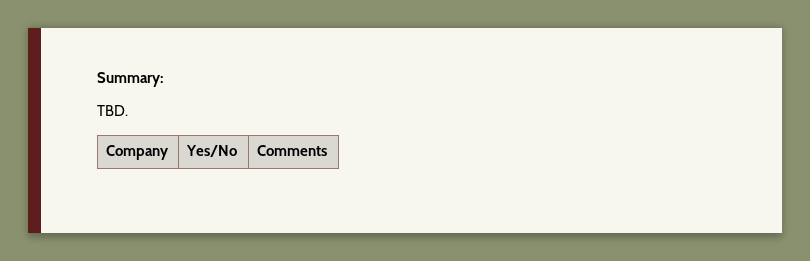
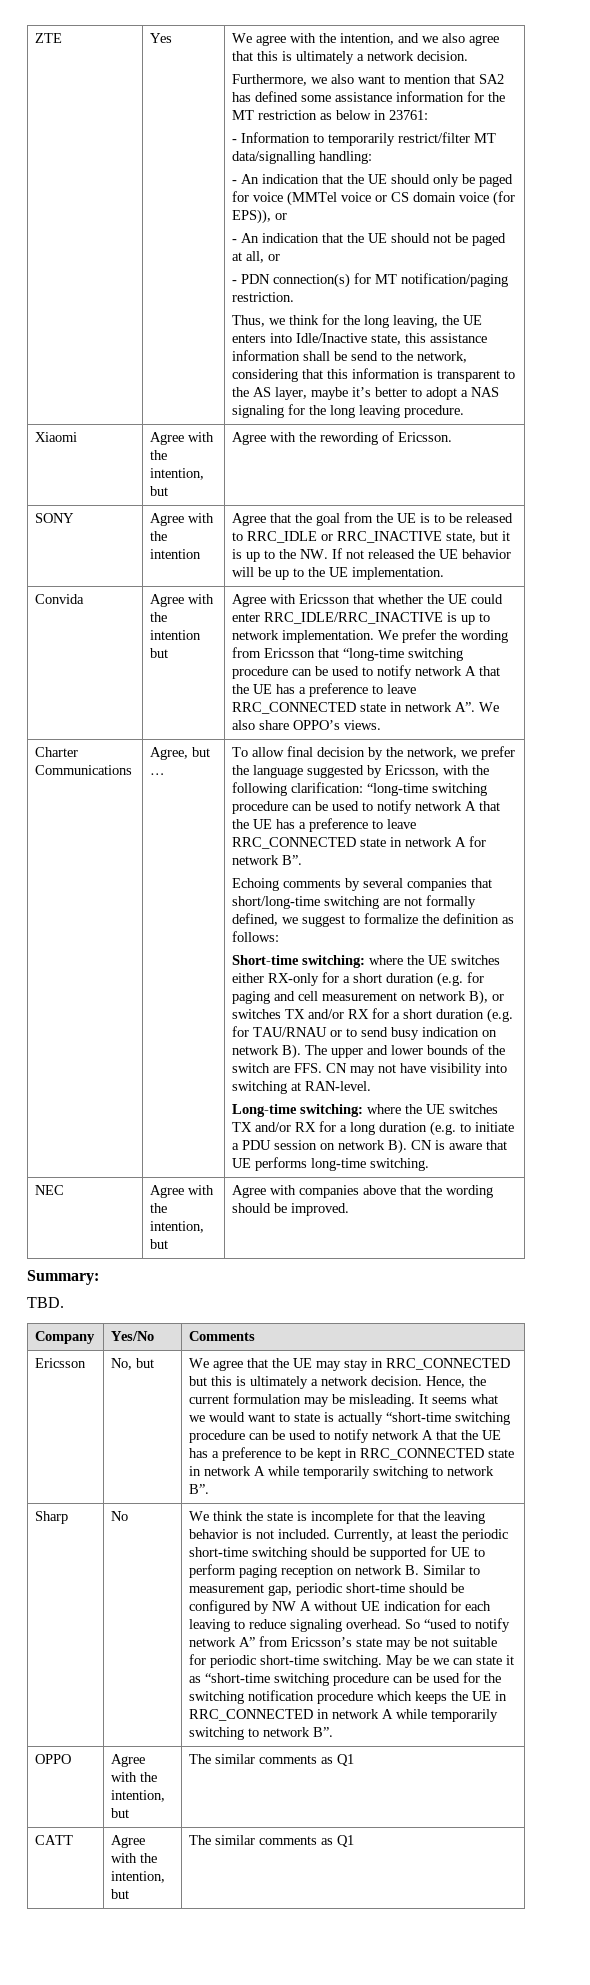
(97, 79) none -> [35,33,63,43] [150,33,173,43] [232,33,500,46] [232,51,469,64] [232,74,505,86] [232,91,506,102] [232,110,429,120] [232,132,497,146] [232,151,373,164] [232,174,514,187] [232,191,516,206] [232,209,288,224] [232,233,507,246] [232,251,281,263] [232,273,509,288] [232,292,295,302] [232,314,483,328] [232,333,488,345] [232,350,468,363] [232,368,516,382] [232,387,500,400] [232,404,465,418] [35,432,78,442] [150,432,215,445] [150,450,168,460] [150,468,205,480] [150,486,169,496] [232,431,453,445] [35,513,75,523] [150,513,215,526] [150,531,168,541] [150,549,202,559] [232,512,514,526] [232,531,511,543] [232,548,512,562] [232,567,445,580] [35,594,85,604] [150,594,215,607] [150,612,168,622] [150,630,202,640] [150,648,169,658] [232,594,504,607] [232,612,491,625] [232,629,509,643] [232,647,464,661] [232,665,501,679] [232,683,417,697] [232,702,500,714] [232,720,382,730] [35,747,79,757] [35,765,133,775] [150,747,211,760] [150,773,166,775] [232,746,516,760] [232,765,490,778] [232,782,488,796] [232,800,501,814] [232,818,417,832] [232,836,487,849] [232,855,303,865] [232,878,493,891] [232,895,477,909] [232,913,515,927] [232,931,280,942] [232,955,501,968] [232,972,485,987] [232,990,505,1005] [232,1008,514,1023] [232,1026,498,1040] [232,1044,506,1059] [232,1063,508,1076] [232,1081,372,1094] [232,1104,499,1117] [232,1121,515,1136] [232,1139,508,1154] [232,1157,430,1171] [35,1185,65,1195] [150,1185,215,1198] [150,1203,168,1213] [150,1221,205,1233] [150,1239,169,1249] [232,1185,494,1198] [232,1203,350,1216] ZTE | Yes | We agree with the intention, and we also agree that this is ultimately a network decision. // Furthermore, we also want to mention that SA2 has defined some assistance information for the MT restriction as below in 23761: // - Information to temporarily restrict/filter MT data/signalling handling: // - An indication that the UE should only be paged for voice (MMTel voice or CS domain voice (for EPS)), or // - An indication that the UE should not be paged at all, or // - PDN connection(s) for MT notification/paging restriction. // Thus, we think for the long leaving, the UE enters into Idle/Inactive state, this assistance information shall be send to the network, considering that this information is transparent to the AS layer, maybe it’s better to adopt a NAS signaling for the long leaving procedure. // Xiaomi | Agree with the intention, but | Agree with the rewording of Ericsson. // SONY | Agree with the intention | Agree that the goal from the UE is to be released to RRC_IDLE or RRC_INACTIVE state, but it is up to the NW. If not released the UE behavior will be up to the UE implementation. // Convida | Agree with the intention but | Agree with Ericsson that whether the UE could enter RRC_IDLE/RRC_INACTIVE is up to network implementation. We prefer the wording from Ericsson that “long-time switching procedure can be used to notify network A that the UE has a preference to leave RRC_CONNECTED state in network A”. We also share OPPO’s views. // Charter Communications | Agree, but … | To allow final decision by the network, we prefer the language suggested by Ericsson, with the following clarification: “long-time switching procedure can be used to notify network A that the UE has a preference to leave RRC_CONNECTED state in network A for network B”. // Echoing comments by several companies that short/long-time switching are not formally defined, we suggest to formalize the definition as follows: // Short-time switching: where the UE switches either RX-only for a short duration (e.g. for paging and cell measurement on network B), or switches TX and/or RX for a short duration (e.g. for TAU/RNAU or to send busy indication on network B). The upper and lower bounds of the switch are FFS. CN may not have visibility into switching at RAN-level. // Long-time switching: where the UE switches TX and/or RX for a long duration (e.g. to initiate a PDU session on network B). CN is aware that UE performs long-time switching. // NEC | Agree with the intention, but | Agree with companies above that the wording should be improved. //
(328, 150) none -> [35,1358,87,1368] [111,1358,155,1370] [189,1358,511,1371] [189,1376,487,1389] [189,1393,499,1407] [189,1412,511,1425] [189,1429,502,1443] [189,1447,515,1461] [189,1466,495,1479] [189,1484,210,1494] [35,1511,69,1524] [111,1511,129,1521] [189,1510,486,1524] [189,1529,509,1542] [189,1546,486,1560] [189,1564,481,1578] [189,1583,465,1596] [189,1600,492,1614] [189,1618,511,1632] [189,1636,498,1650] [189,1654,515,1668] [189,1672,502,1686] [189,1690,508,1704] [189,1709,499,1722] [189,1727,334,1740] [35,1754,72,1764] [111,1754,146,1767] [111,1772,158,1782] [111,1790,166,1802] [111,1808,130,1818] [189,1754,355,1766] [35,1835,74,1845] [111,1835,146,1848] [111,1853,158,1863] [111,1871,166,1883] [111,1889,130,1899] [189,1835,355,1847] // Ericsson | No, but | We agree that the UE may stay in RRC_CONNECTED but this is ultimately a network decision. Hence, the current formulation may be misleading. It seems what we would want to state is actually “short-time switching procedure can be used to notify network A that the UE has a preference to be kept in RRC_CONNECTED state in network A while temporarily switching to network B”. // Sharp | No | We think the state is incomplete for that the leaving behavior is not included. Currently, at least the periodic short-time switching should be supported for UE to perform paging reception on network B. Similar to measurement gap, periodic short-time should be configured by NW A without UE indication for each leaving to reduce signaling overhead. So “used to notify network A” from Ericsson’s state may be not suitable for periodic short-time switching. May be we can state it as “short-time switching procedure can be used for the switching notification procedure which keeps the UE in RRC_CONNECTED in network A while temporarily switching to network B”. // OPPO | Agree with the intention, but | The similar comments as Q1 // CATT | Agree with the intention, but | The similar comments as Q1

